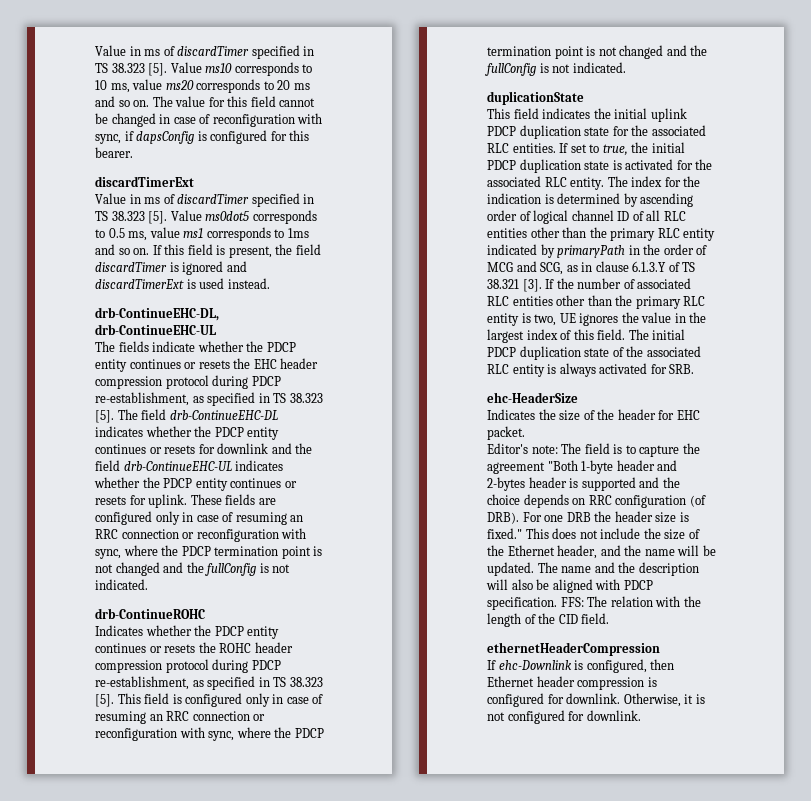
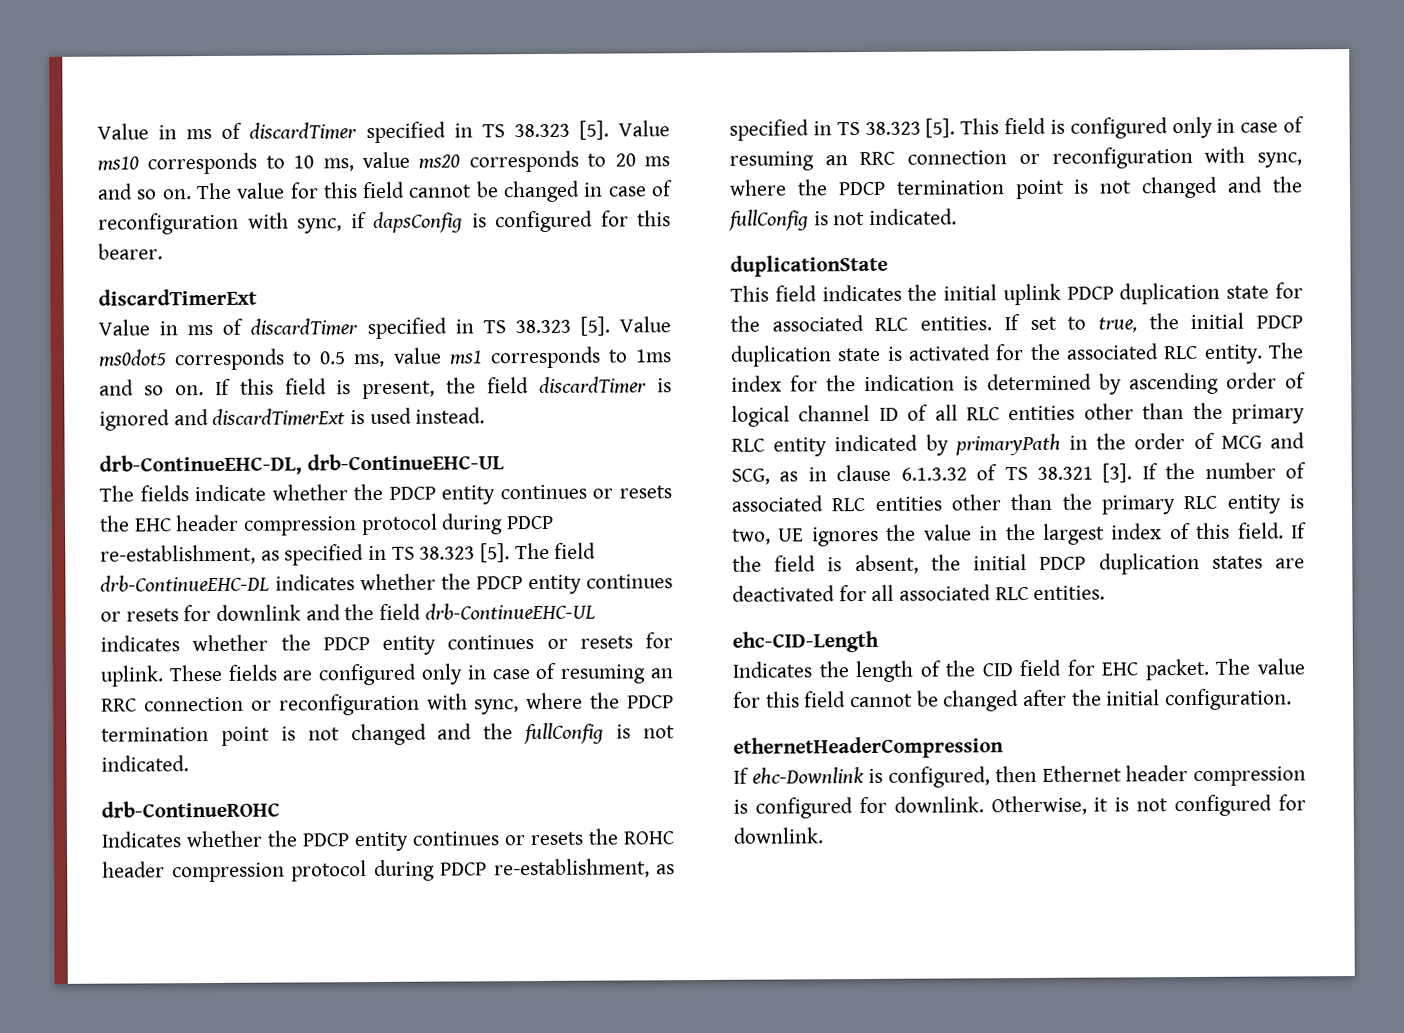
[632,261,667,272] 6.1.3.Y -> [900,467,967,481] 6.1.3.32
[628,329,686,340] [487,346,701,360] [487,363,695,377] [487,392,578,403] [487,409,700,421] [487,426,525,440] [487,443,700,457] [487,460,678,474] [487,477,680,491] [487,494,706,508] [487,511,689,524] [487,528,700,540] [487,545,716,559] [487,562,699,576] [486,579,653,593] [487,596,701,610] [487,613,610,627] The initial PDCP duplication state of the associated RLC entity is always activated for SRB. // ehc-HeaderSize // Indicates the size of the header for EHC packet. // Editor's note: The field is to capture the agreement "Both 1-byte header and 2-bytes header is supported and the choice depends on RRC configuration (of DRB). For one DRB the header size is fixed." This does not include the size of the Ethernet header, and the name will be updated. The name and the description will also be aligned with PDCP specification. FFS: The relation with the length of the CID field. -> [1291,522,1307,539] [732,552,1305,575] [732,584,1106,602] [732,630,879,653] [732,658,1305,683] [733,688,1293,712] If the field is absent, the initial PDCP duplication states are deactivated for all associated RLC entities. // ehc-CID-Length // Indicates the length of the CID field for EHC packet. The value for this field cannot be changed after the initial configuration.

